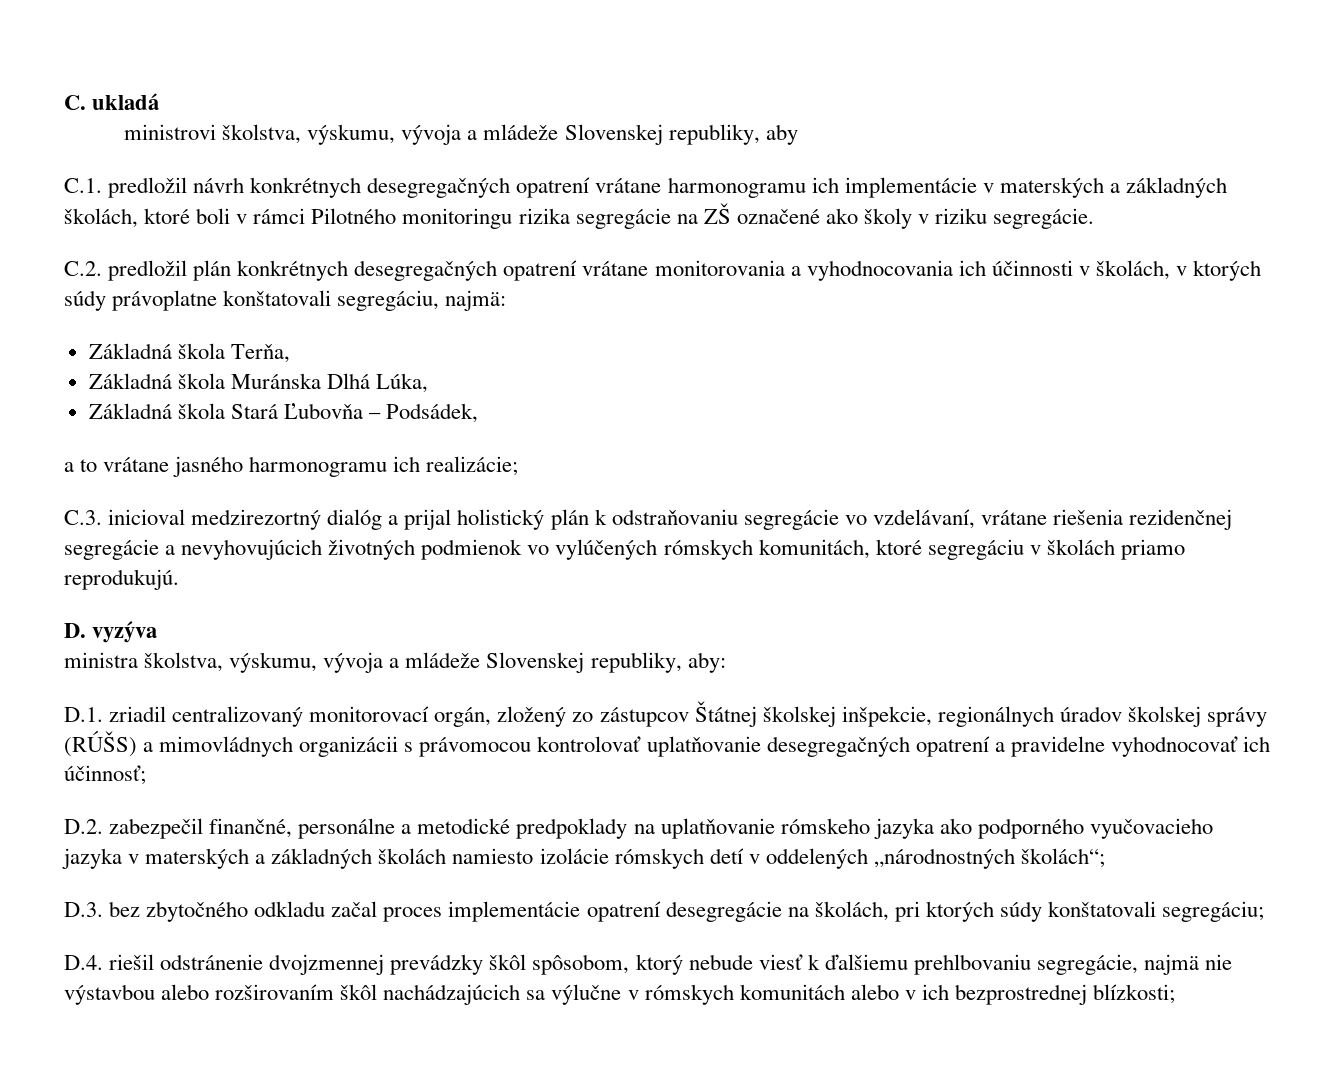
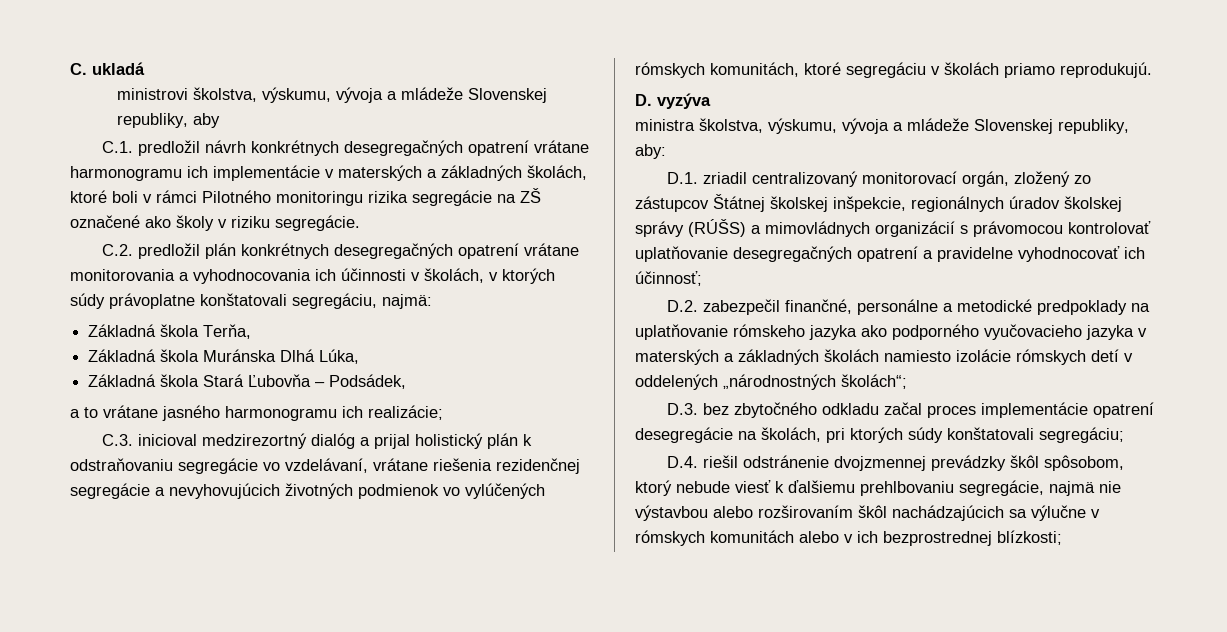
[299,736,399,757] organizácii -> [875,221,955,237] organizácií

